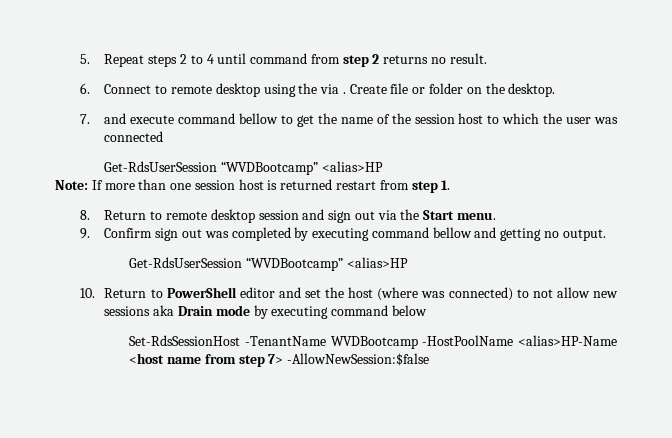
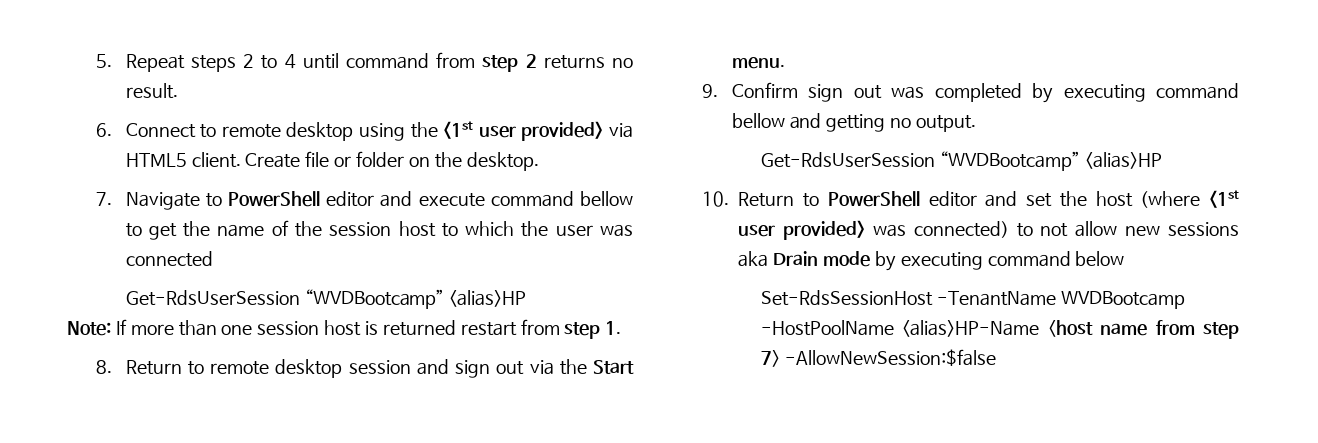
[320,84,346,94] via . -> [443,121,633,141] [125,152,241,168] <1st user provided> via HTML5 client.
(90, 119) none -> [125,191,375,210] Navigate to PowerShell editor
(419, 294) none -> [1209,190,1239,208] [738,220,866,240] <1st user provided>

